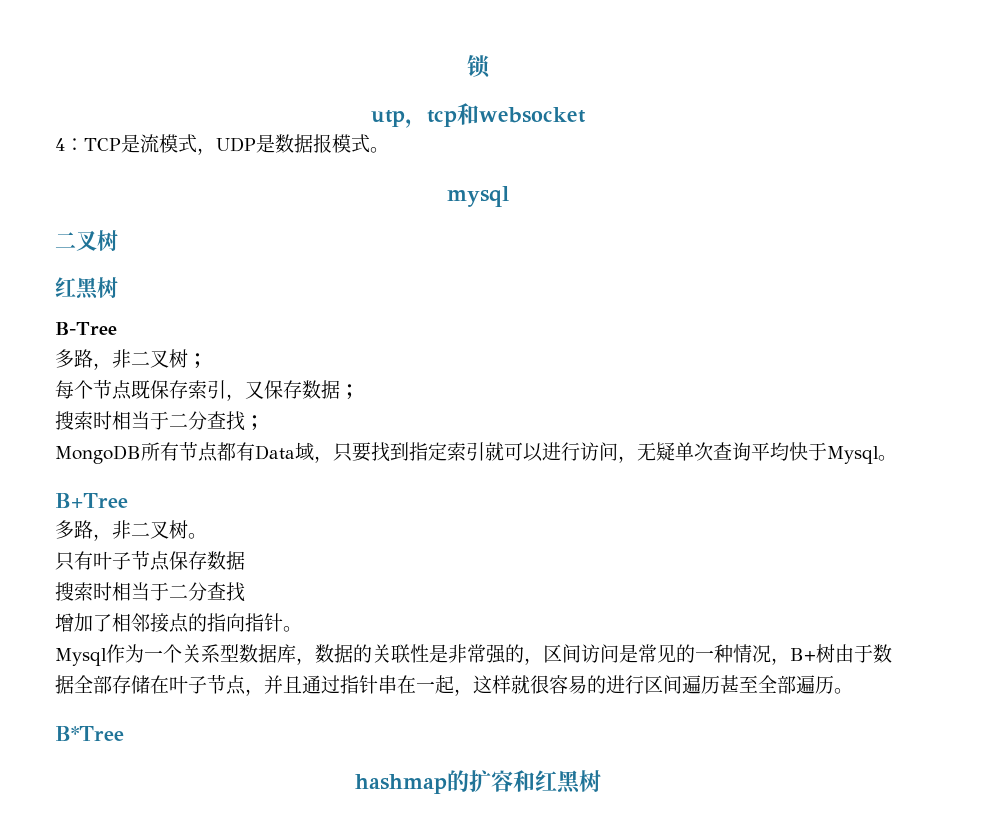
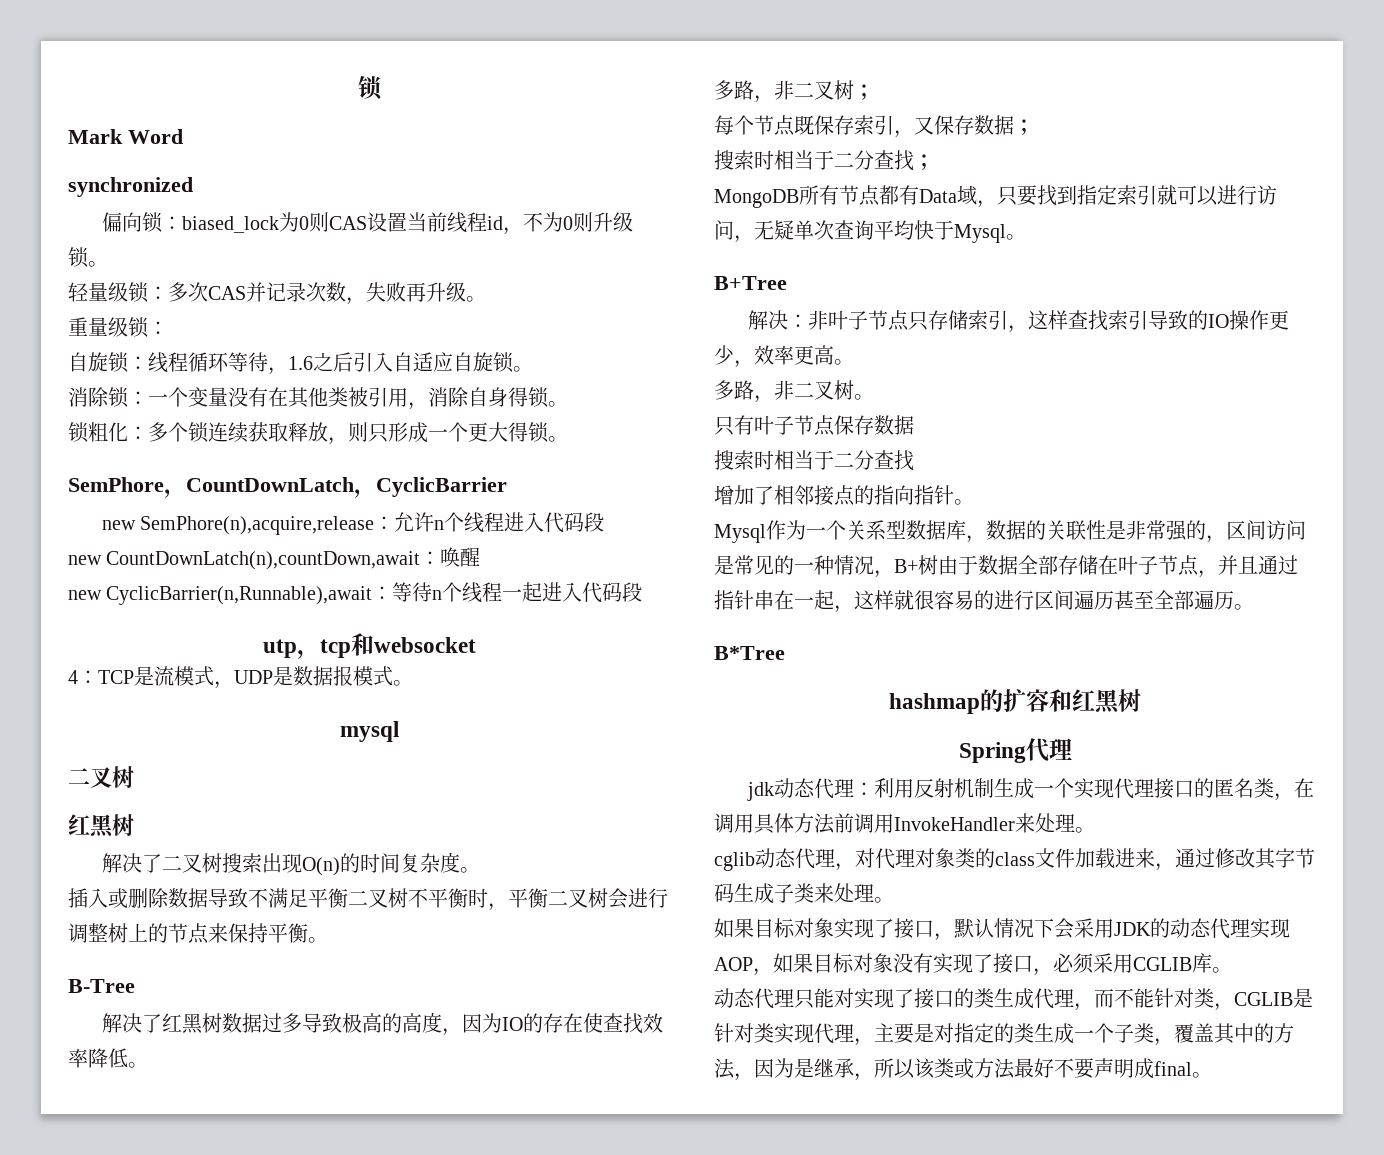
[467,55,490,78] 锁 -> [357,76,382,100] [68,129,183,144] [68,177,193,197] [101,212,633,235] [68,247,108,268] [68,282,486,305] [68,317,168,338] [68,352,533,375] [68,387,568,410] [68,422,568,445] [68,477,507,498] [101,512,605,535] [68,547,481,570] [68,582,643,605] 锁 // Mark Word // synchronized // 偏向锁：biased_lock为0则CAS设置当前线程id，不为0则升级锁。 // 轻量级锁：多次CAS并记录次数，失败再升级。 // 重量级锁： // 自旋锁：线程循环等待，1.6之后引入自适应自旋锁。 // 消除锁：一个变量没有在其他类被引用，消除自身得锁。 // 锁粗化：多个锁连续获取释放，则只形成一个更大得锁。 // SemPhore，CountDownLatch，CyclicBarrier // new SemPhore(n),acquire,release：允许n个线程进入代码段 // new CountDownLatch(n),countDown,await：唤醒 // new CyclicBarrier(n,Runnable),await：等待n个线程一起进入代码段
[55,322,117,335] B-Tree -> [101,852,480,876] [68,888,668,911] [68,923,328,944] [68,979,135,993] [101,1012,663,1036] [68,1048,148,1068] 解决了二叉树搜索出现O(n)的时间复杂度。 // 插入或删除数据导致不满足平衡二叉树不平衡时，平衡二叉树会进行调整树上的节点来保持平衡。 // B-Tree // 解决了红黑树数据过多导致极高的高度，因为IO的存在使查找效率降低。
(128, 500) none -> [747,310,1289,333] [714,345,854,368] // 解决：非叶子节点只存储索引，这样查找索引导致的IO操作更少，效率更高。
(601, 781) none -> [958,738,1072,763] [746,778,1314,801] [714,813,1095,834] [714,848,1315,871] [714,883,894,904] [714,918,1290,941] [714,953,1232,976] [714,988,1313,1011] [714,1023,1294,1046] [714,1058,1212,1081] // Spring代理 // jdk动态代理：利用反射机制生成一个实现代理接口的匿名类，在调用具体方法前调用InvokeHandler来处理。 // cglib动态代理，对代理对象类的class文件加载进来，通过修改其字节码生成子类来处理。 // 如果目标对象实现了接口，默认情况下会采用JDK的动态代理实现AOP，如果目标对象没有实现了接口，必须采用CGLIB库。 // 动态代理只能对实现了接口的类生成代理，而不能针对类，CGLIB是针对类实现代理，主要是对指定的类生成一个子类，覆盖其中的方法，因为是继承，所以该类或方法最好不要声明成final。

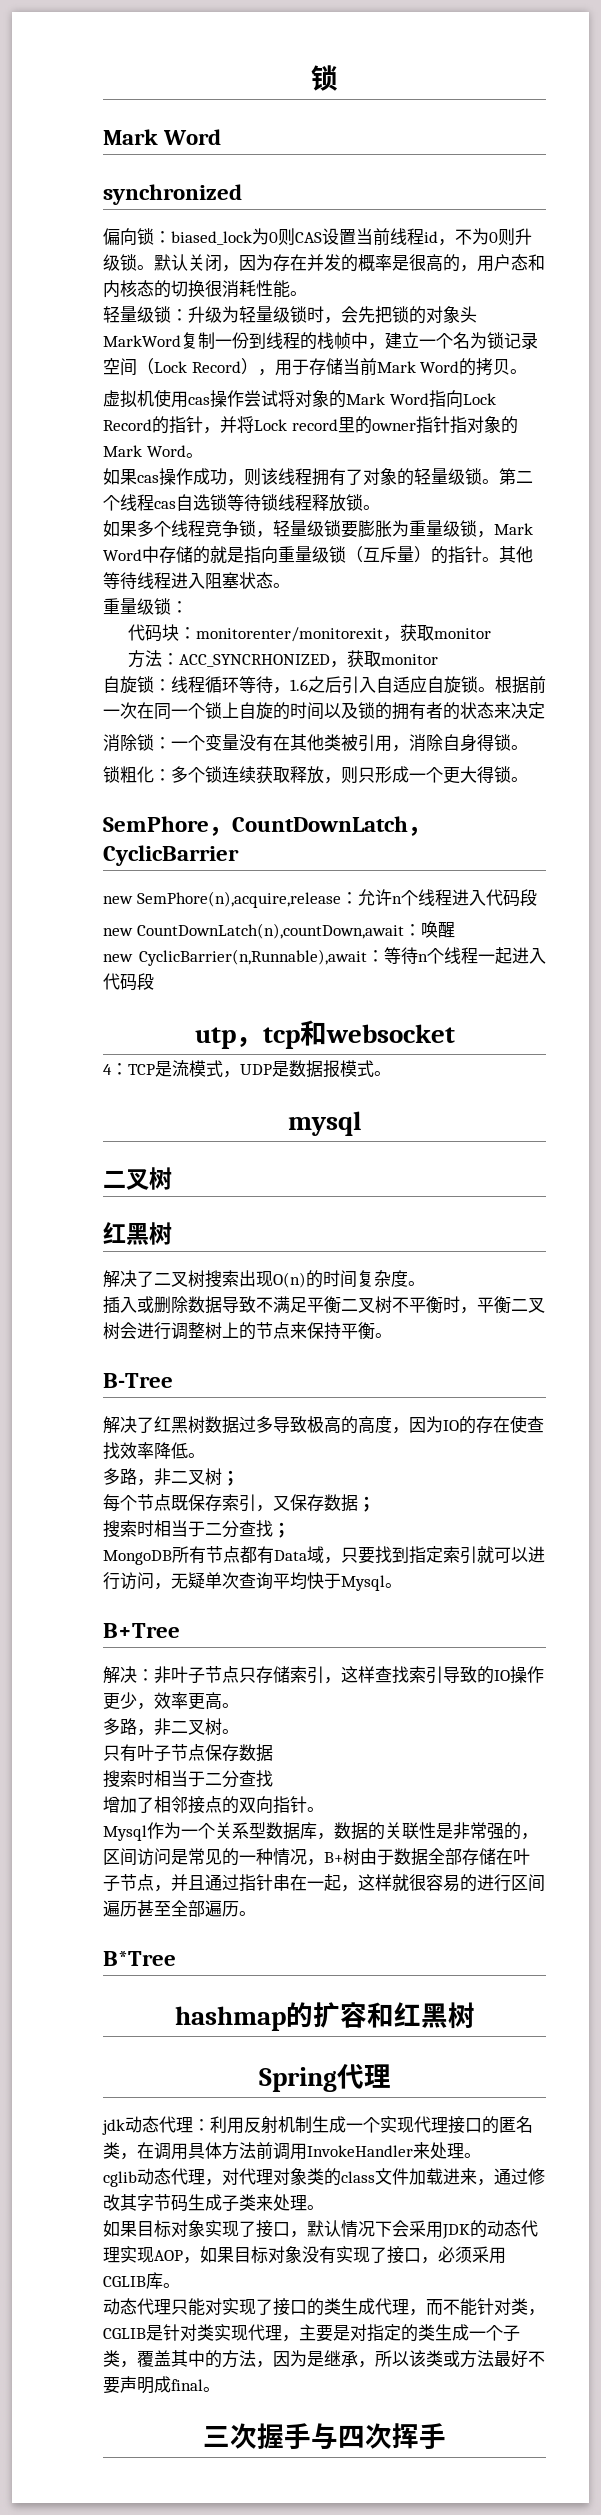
[68,282,486,305] [68,317,168,338] // 轻量级锁：多次CAS并记录次数，失败再升级。 // 重量级锁： -> [154,254,545,272] [103,280,307,298] [103,306,477,324] [103,332,538,350] [103,358,528,376] [103,389,496,408] [103,416,518,434] [103,445,203,458] [103,468,533,486] [103,494,380,512] [103,520,533,538] [103,546,533,564] [103,572,290,590] [103,598,188,615] [128,624,492,642] [128,650,439,668] 默认关闭，因为存在并发的概率是很高的，用户态和内核态的切换很消耗性能。 // 轻量级锁：升级为轻量级锁时，会先把锁的对象头MarkWord复制一份到线程的栈帧中，建立一个名为锁记录空间（Lock Record），用于存储当前Mark Word的拷贝。 // 虚拟机使用cas操作尝试将对象的Mark Word指向Lock Record的指针，并将Lock record里的owner指针指对象的Mark Word。 // 如果cas操作成功，则该线程拥有了对象的轻量级锁。第二个线程cas自选锁等待锁线程释放锁。 // 如果多个线程竞争锁，轻量级锁要膨胀为重量级锁，Mark Word中存储的就是指向重量级锁（互斥量）的指针。其他等待线程进入阻塞状态。 // 重量级锁： // 代码块：monitorenter/monitorexit，获取monitor // 方法：ACC_SYNCRHONIZED，获取monitor
(533, 369) none -> [495,676,546,694] [103,702,545,720] 根据前一次在同一个锁上自旋的时间以及锁的拥有者的状态来决定
[874,485,894,505] 指 -> [239,1797,256,1813] 双
(1212, 1075) none -> [203,2423,446,2450] // 三次握手与四次挥手

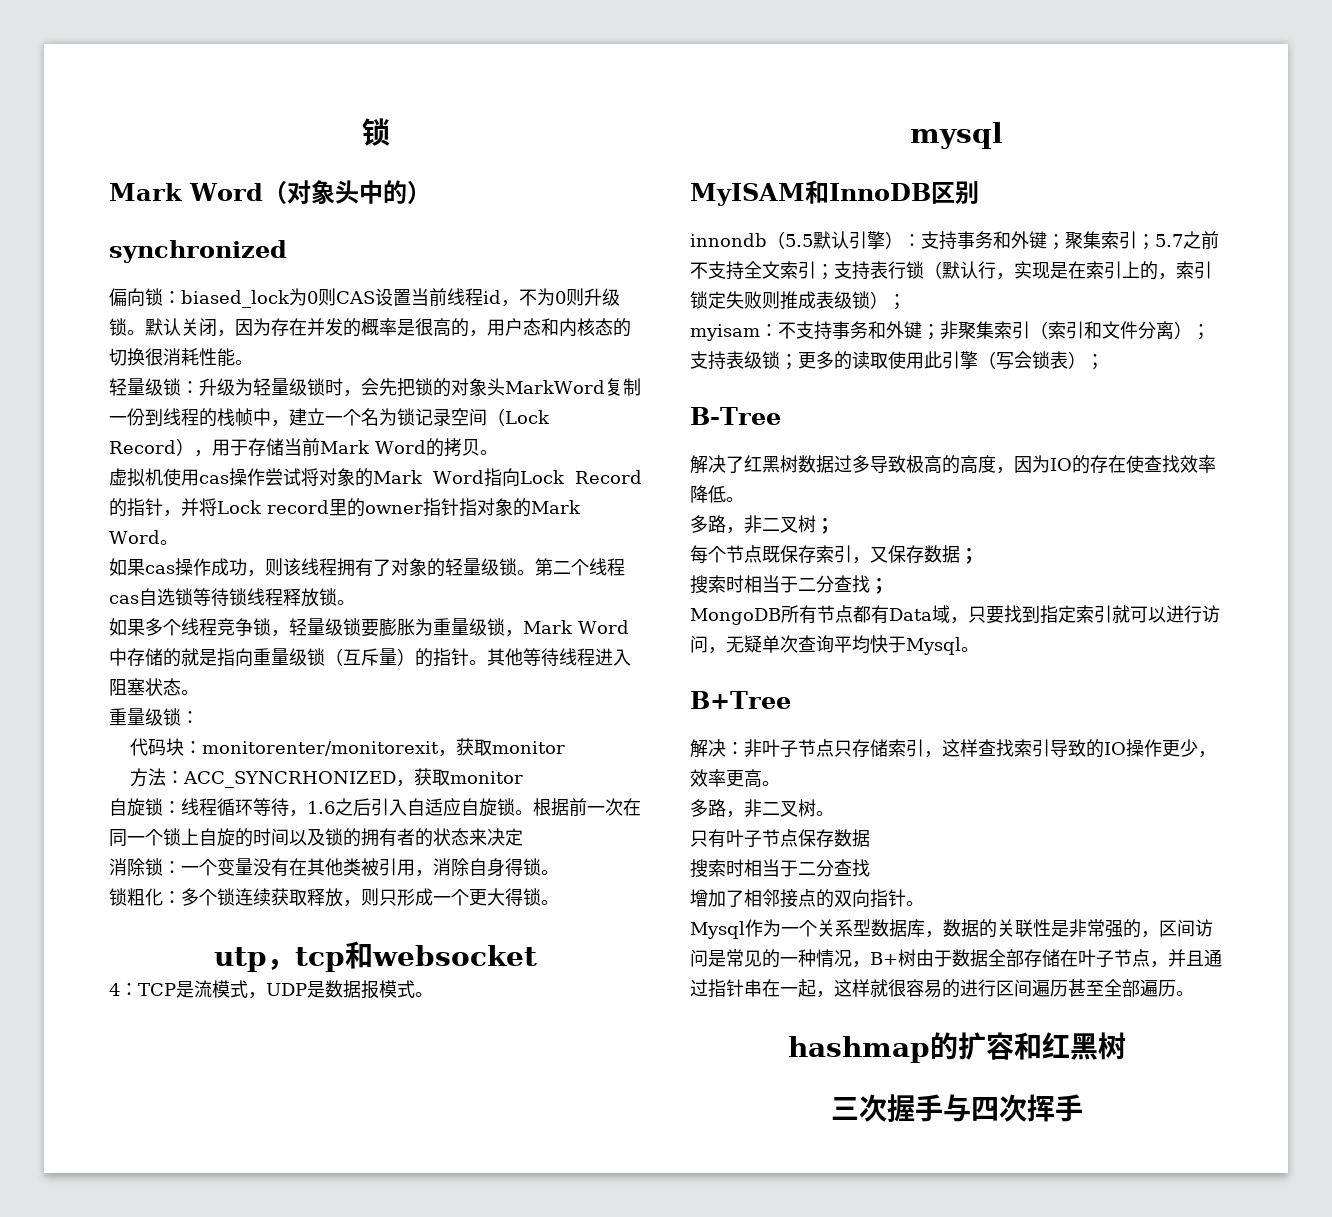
(222, 137) none -> [262,180,431,204] （对象头中的）
[103,816,431,836] [103,845,239,866] [103,889,537,908] [103,921,455,939] [103,947,546,966] [103,973,154,991] // SemPhore，CountDownLatch，CyclicBarrier // new SemPhore(n),acquire,release：允许n个线程进入代码段 // new CountDownLatch(n),countDown,await：唤醒 // new CyclicBarrier(n,Runnable),await：等待n个线程一起进入代码段 -> (559, 902) none
[103,1167,172,1190] [103,1222,172,1245] [103,1270,425,1288] [103,1296,545,1314] [103,1322,392,1340] 二叉树 // 红黑树 // 解决了二叉树搜索出现O(n)的时间复杂度。 // 插入或删除数据导致不满足平衡二叉树不平衡时，平衡二叉树会进行调整树上的节点来保持平衡。 -> [690,180,979,206] [690,231,1219,250] [690,261,1212,280] [690,291,906,310] [690,321,1210,341] [690,351,1104,370] MyISAM和InnoDB区别 // innondb（5.5默认引擎）：支持事务和外键；聚集索引；5.7之前不支持全文索引；支持表行锁（默认行，实现是在索引上的，索引锁定失败则推成表级锁）； // myisam：不支持事务和外键；非聚集索引（索引和文件分离）；支持表级锁；更多的读取使用此引擎（写会锁表）；
[103,1951,176,1966] // B*Tree -> (1194, 993) none
[258,2064,391,2092] [102,2116,533,2135] [103,2142,481,2160] [103,2168,545,2187] [103,2194,324,2212] [103,2220,538,2239] [103,2246,506,2264] [103,2272,180,2289] [103,2298,545,2316] [103,2324,520,2342] [103,2350,545,2368] [103,2376,220,2394] // Spring代理 // jdk动态代理：利用反射机制生成一个实现代理接口的匿名类，在调用具体方法前调用InvokeHandler来处理。 // cglib动态代理，对代理对象类的class文件加载进来，通过修改其字节码生成子类来处理。 // 如果目标对象实现了接口，默认情况下会采用JDK的动态代理实现AOP，如果目标对象没有实现了接口，必须采用CGLIB库。 // 动态代理只能对实现了接口的类生成代理，而不能针对类，CGLIB是针对类实现代理，主要是对指定的类生成一个子类，覆盖其中的方法，因为是继承，所以该类或方法最好不要声明成final。 -> (1126, 1046) none

